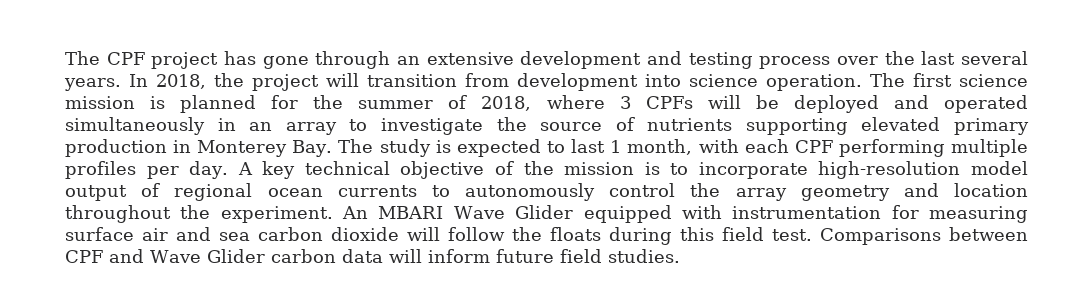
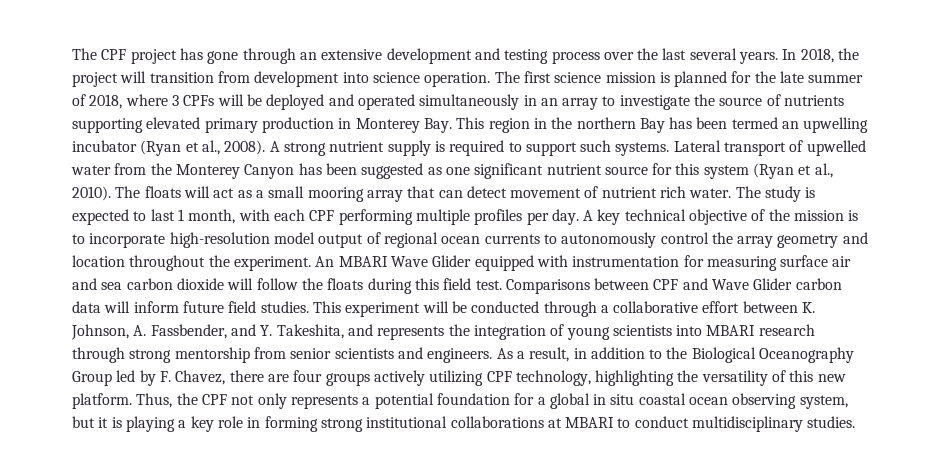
(344, 102) none -> [780,71,805,83] late
(333, 148) none -> [456,117,869,133] [72,140,866,156] [71,163,833,179] [72,186,732,202] This region in the northern Bay has been termed an upwelling incubator (Ryan et al., 2008). A strong nutrient supply is required to support such systems. Lateral transport of upwelled water from the Monterey Canyon has been suggested as one significant nutrient source for this system (Ryan et al., 2010). The floats will act as a small mooring array that can detect movement of nutrient rich water.
(680, 256) none -> [312,301,816,317] [71,324,815,340] [72,347,855,363] [72,370,846,386] [72,393,848,409] [72,416,856,432] This experiment will be conducted through a collaborative effort between K. Johnson, A. Fassbender, and Y. Takeshita, and represents the integration of young scientists into MBARI research through strong mentorship from senior scientists and engineers. As a result, in addition to the Biological Oceanography Group led by F. Chavez, there are four groups actively utilizing CPF technology, highlighting the versatility of this new platform. Thus, the CPF not only represents a potential foundation for a global in situ coastal ocean observing system, but it is playing a key role in forming strong institutional collaborations at MBARI to conduct multidisciplinary studies.

